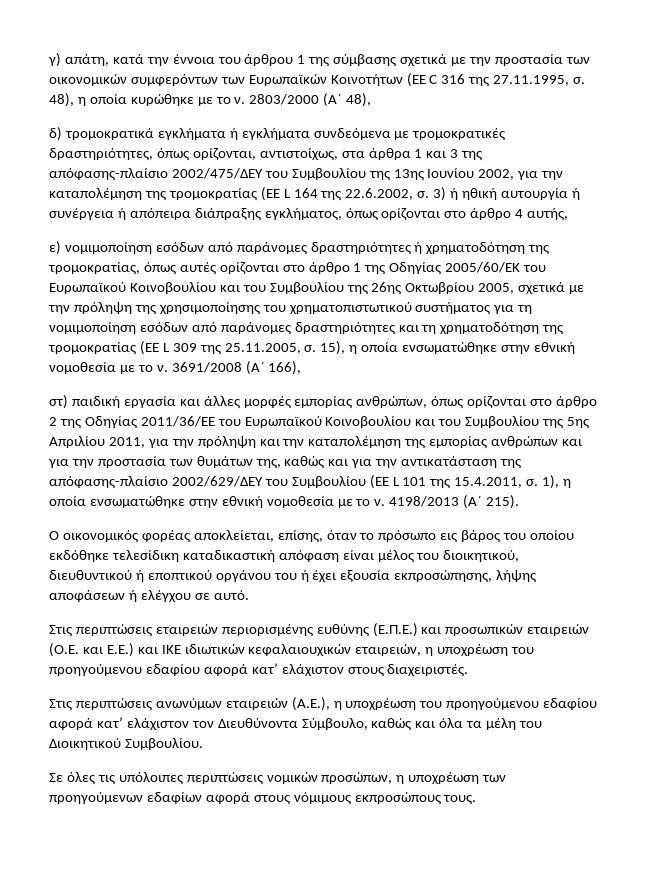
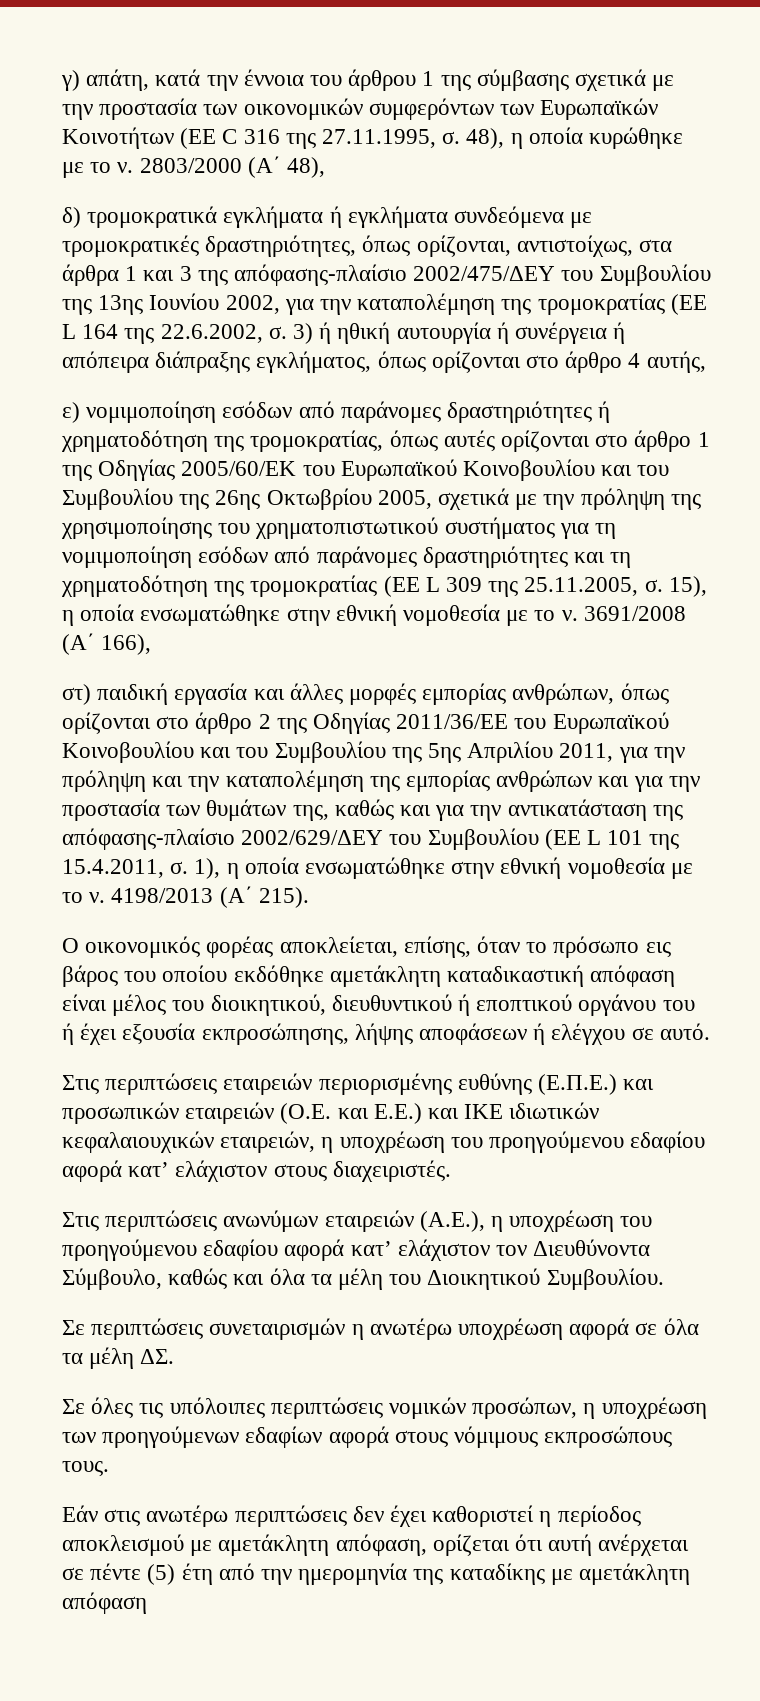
[111,550,179,562] τελεσίδικη -> [329,965,441,987] αμετάκλητη
(203, 744) none -> [62,1318,699,1340] [62,1347,175,1369] // Σε περιπτώσεις συνεταιρισμών η ανωτέρω υποχρέωση αφορά σε όλα τα μέλη ΔΣ.
(477, 800) none -> [62,1505,641,1527] [62,1534,690,1556] [62,1563,691,1585] [62,1592,147,1614] // Εάν στις ανωτέρω περιπτώσεις δεν έχει καθοριστεί η περίοδος αποκλεισμού με αμετάκλητη απόφαση, ορίζεται ότι αυτή ανέρχεται σε πέντε (5) έτη από την ημερομηνία της καταδίκης με αμετάκλητη απόφαση

